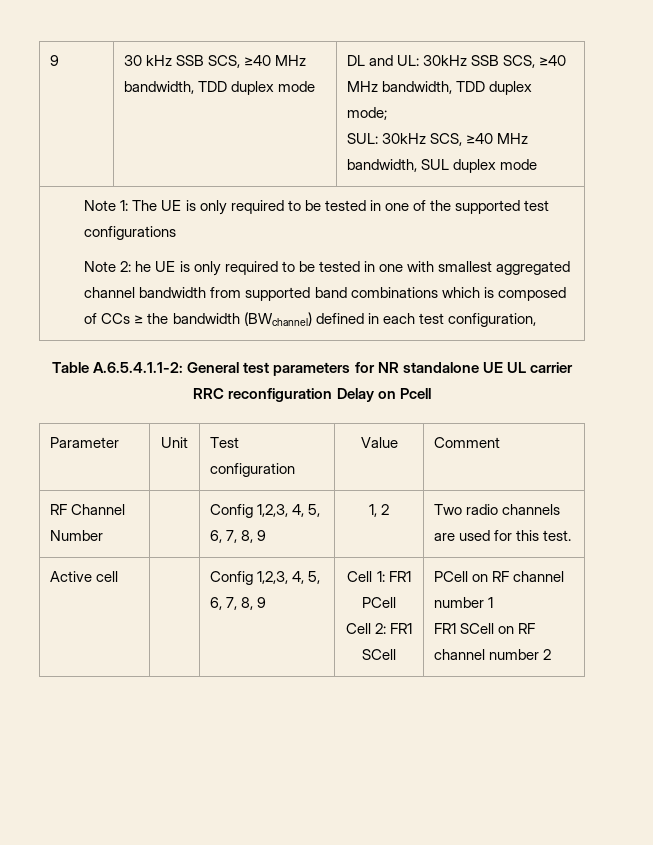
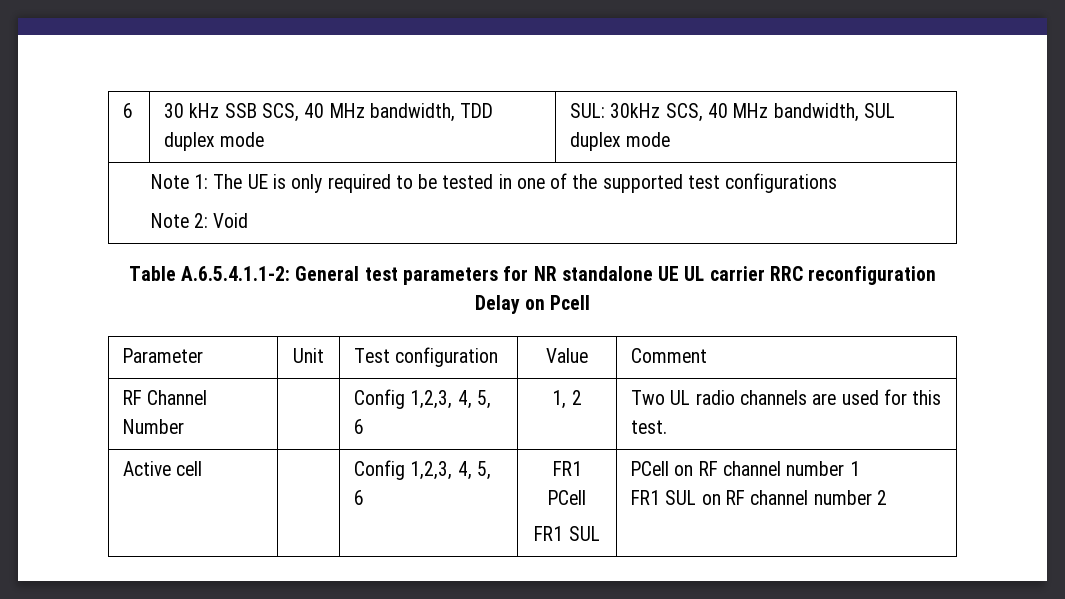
[49,55,59,66] 9 -> [123,103,134,118] 6
[243,55,271,66] ≥40 -> [304,103,325,118] 40
[346,55,566,68] [346,81,532,95] [346,107,387,120] DL and UL: 30kHz SSB SCS, ≥40 MHz bandwidth, TDD duplex mode; // -> (265, 139) none
[465,133,493,144] ≥40 -> [707,103,728,118] 40
[135,261,571,276] [84,287,566,301] [84,312,536,327] he UE is only required to be tested in one with smallest aggregated channel bandwidth from supported band combinations which is composed of CCs ≥ the bandwidth (BWchannel) defined in each test configuration, -> [213,213,249,228] Void
[209,530,266,543] 6, 7, 8, 9 -> [354,419,365,434] 6
(462, 509) none -> [670,390,691,405] UL
[209,597,266,610] [347,571,411,582] [362,597,396,608] [345,623,413,634] [362,649,396,660] 6, 7, 8, 9 | Cell 1: FR1 PCell // Cell 2: FR1 SCell -> [354,490,365,505] [552,461,582,476] [548,490,586,505] [534,526,600,541] 6 | FR1 PCell // FR1 SUL
[459,623,494,634] SCell -> [665,490,697,505] SUL

